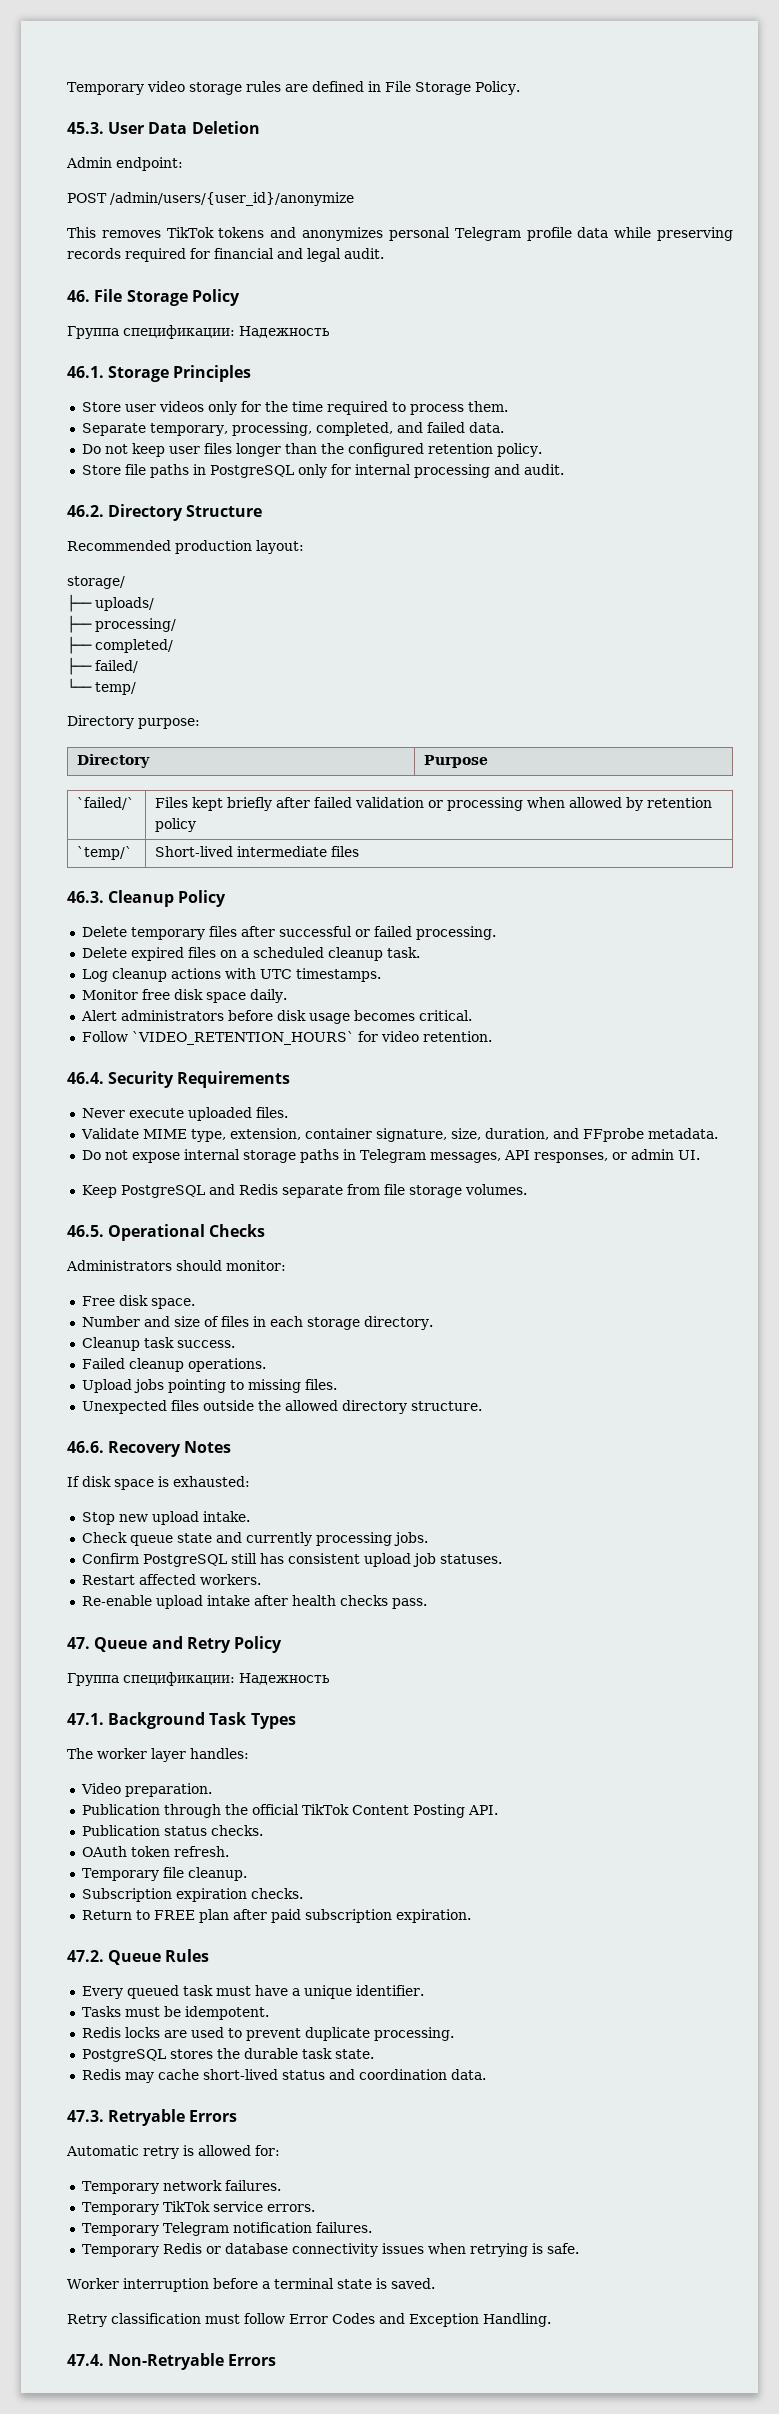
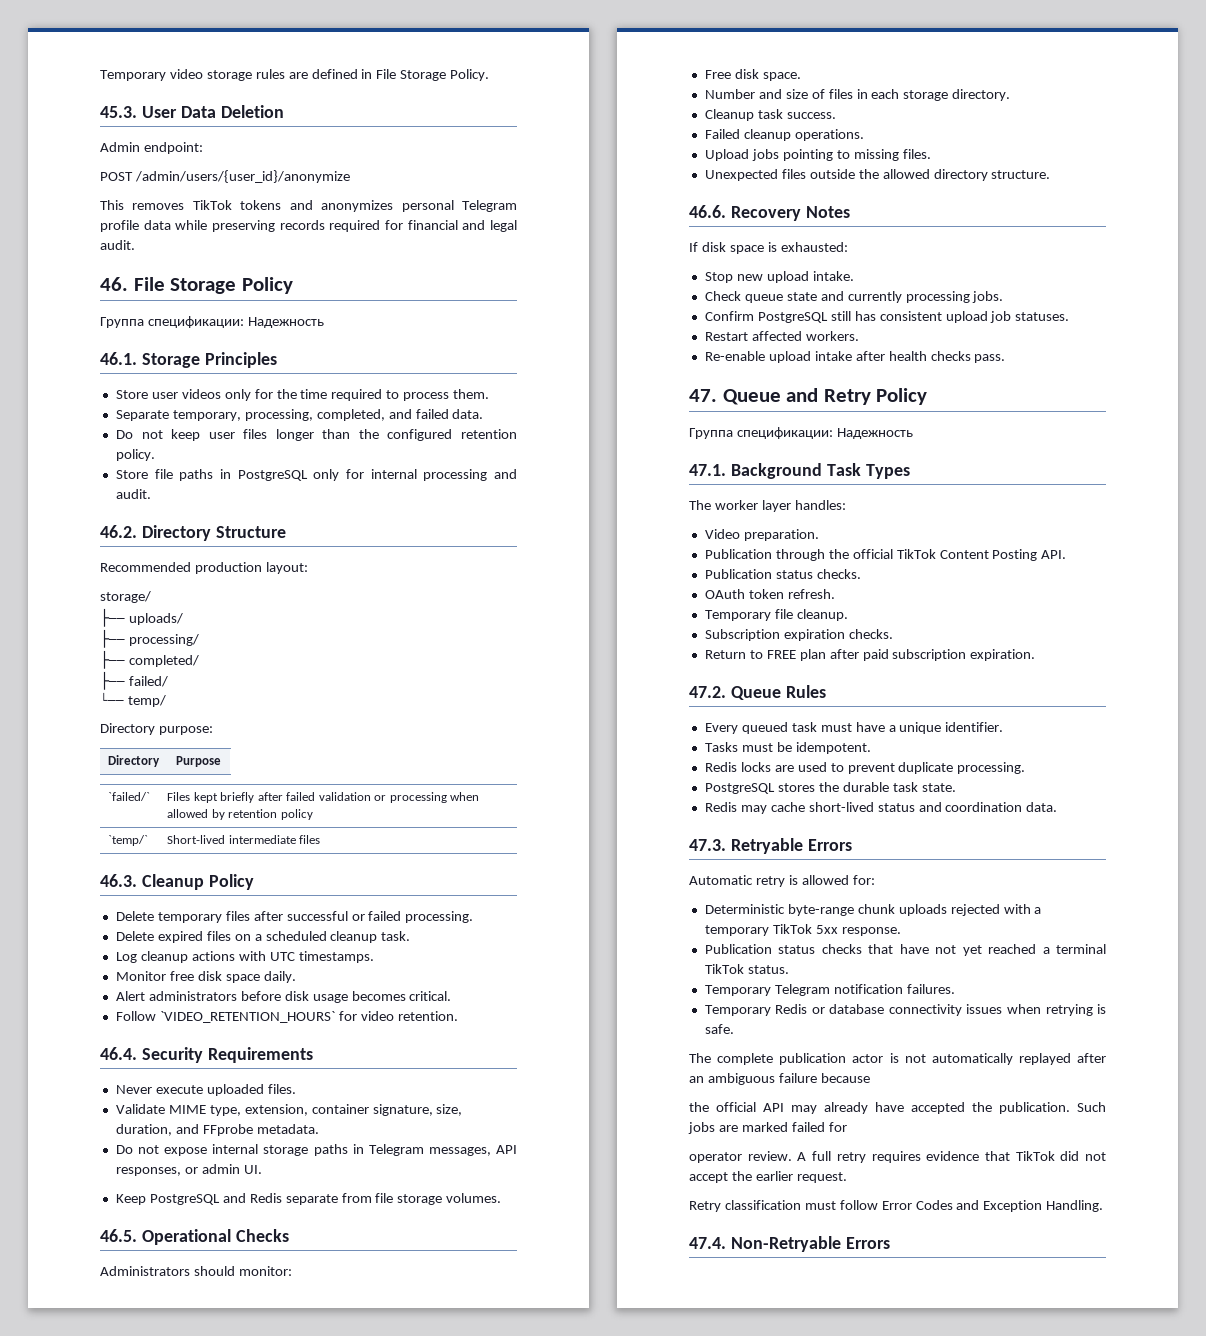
[81,2180,281,2194] [81,2201,315,2215] Temporary network failures. // Temporary TikTok service errors. -> [704,904,1042,916] [704,924,901,936] [704,944,1106,956] [704,964,789,974] Deterministic byte-range chunk uploads rejected with a temporary TikTok 5xx response. // Publication status checks that have not yet reached a terminal TikTok status.
[67,2278,435,2292] Worker interruption before a terminal state is saved. -> [689,1053,1106,1065] [689,1073,870,1085] [689,1102,1106,1114] [688,1122,847,1134] [689,1151,1106,1163] [689,1171,847,1183] The complete publication actor is not automatically replayed after an ambiguous failure because // the official API may already have accepted the publication. Such jobs are marked failed for // operator review. A full retry requires evidence that TikTok did not accept the earlier request.

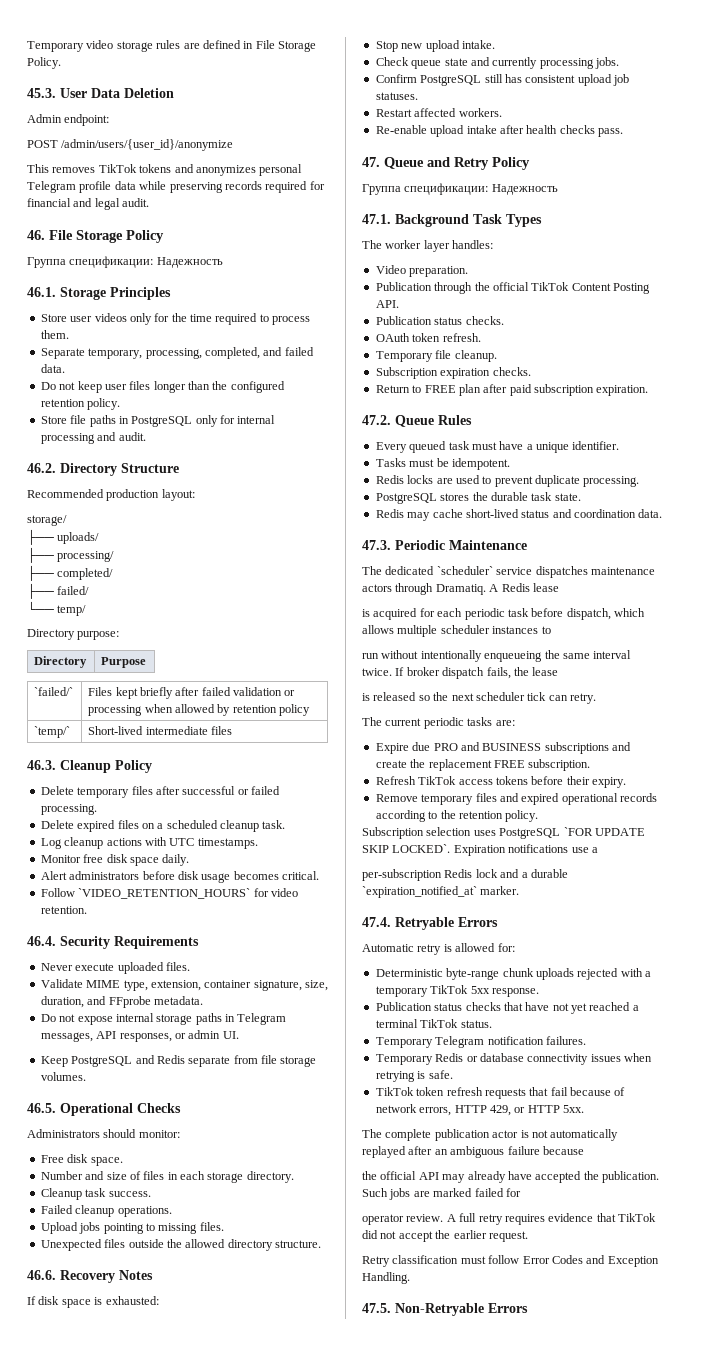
(726, 845) none -> [395,540,527,550] [362,566,655,578] [362,583,559,595] [362,608,645,620] [362,625,551,637] [362,650,632,662] [362,667,559,679] [362,692,596,704] [362,717,515,729] [375,742,631,754] [375,759,591,771] [375,776,626,788] [375,793,657,805] [375,810,539,822] [362,827,645,839] [362,844,598,856] [362,869,568,881] [362,886,520,898] [362,917,391,927] Periodic Maintenance // The dedicated `scheduler` service dispatches maintenance actors through Dramatiq. A Redis lease // is acquired for each periodic task before dispatch, which allows multiple scheduler instances to // run without intentionally enqueueing the same interval twice. If broker dispatch fails, the lease // is released so the next scheduler tick can retry. // The current periodic tasks are: // Expire due PRO and BUSINESS subscriptions and create the replacement FREE subscription. // Refresh TikTok access tokens before their expiry. // Remove temporary files and expired operational records according to the retention policy. // Subscription selection uses PostgreSQL `FOR UPDATE SKIP LOCKED`. Expiration notifications use a // per-subscription Redis lock and a durable `expiration_notified_at` marker. // 47.4.
(734, 1029) none -> [375,1087,626,1099] [375,1104,584,1116] // TikTok token refresh requests that fail because of network errors, HTTP 429, or HTTP 5xx.
[689,1237,726,1249] 47.4. -> [362,1303,391,1313] 47.5.

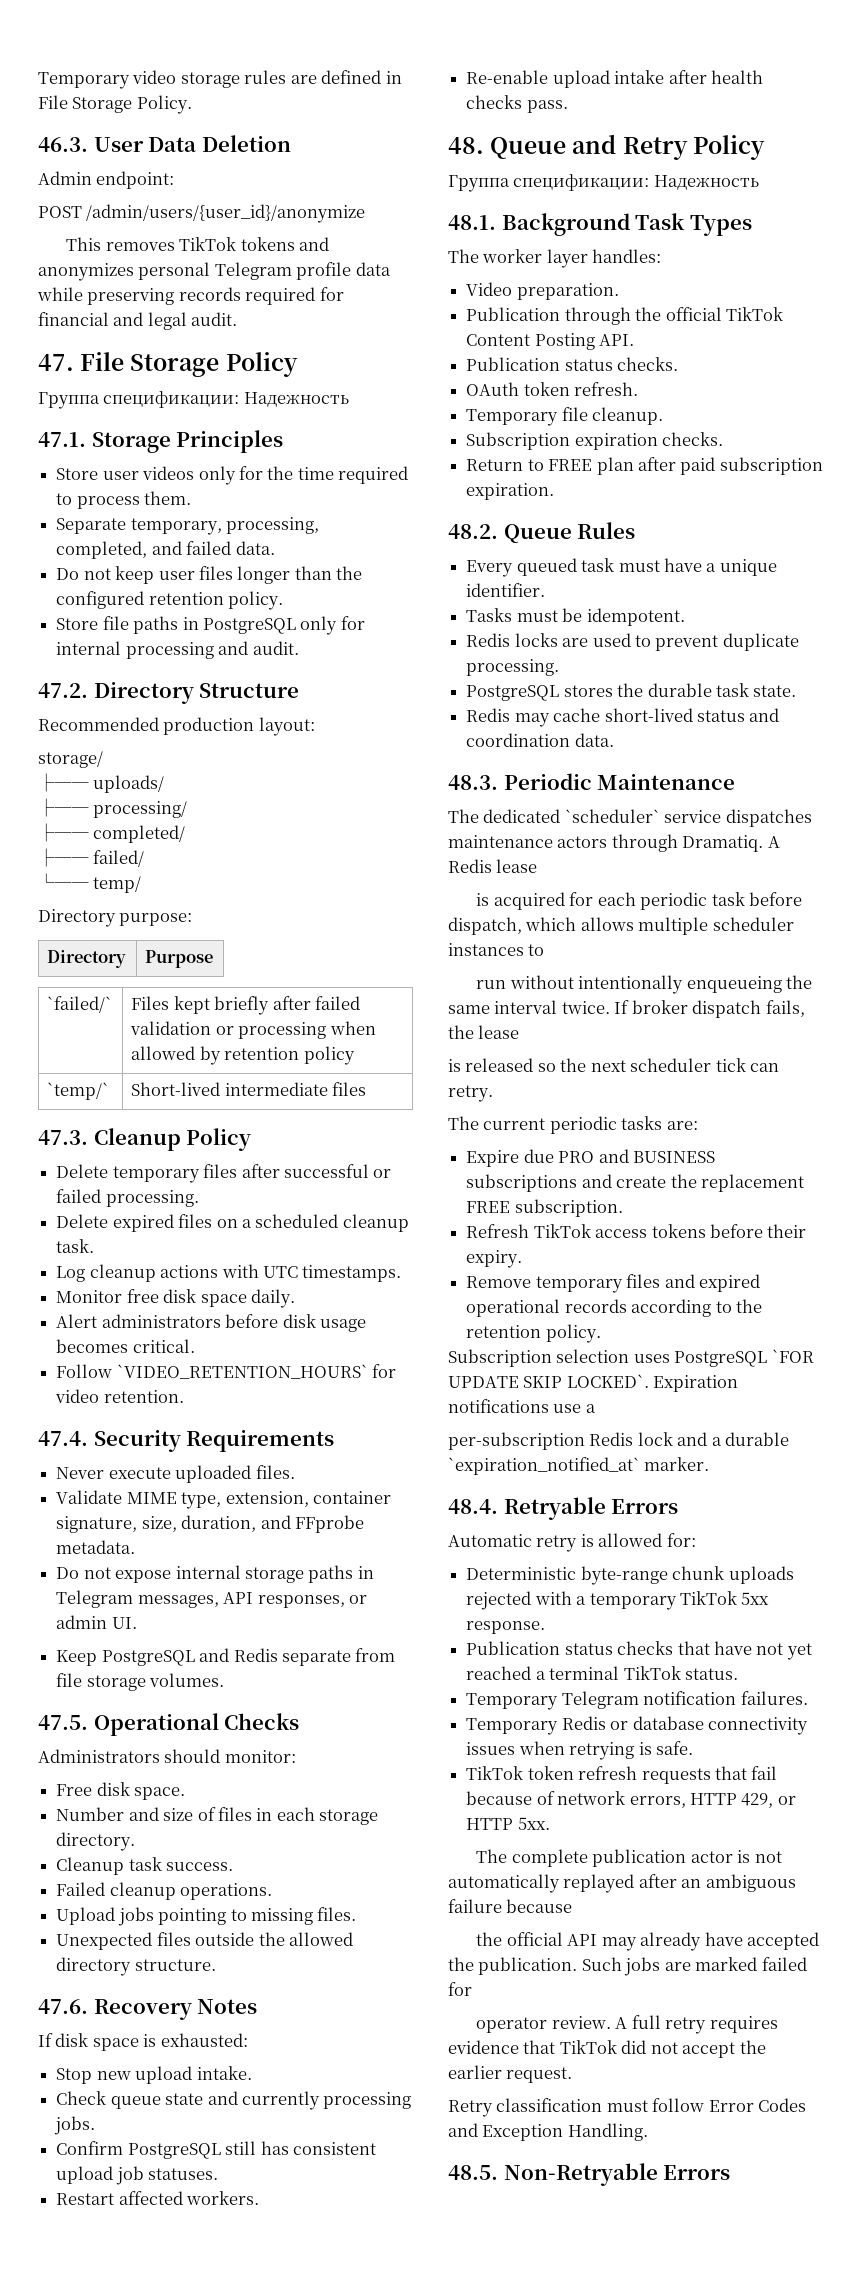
[27,88,56,98] 45.3. -> [38,137,88,152] 46.3.
[27,230,45,240] 46. -> [38,354,74,371] 47.
[27,287,56,297] 46.1. -> [38,432,86,447] 47.1.
[27,463,56,473] 46.2. -> [38,683,88,698] 47.2.
[27,760,56,770] 46.3. -> [38,1130,88,1145] 47.3.
[27,936,56,946] 46.4. -> [38,1431,88,1446] 47.4.
[27,1103,56,1113] 46.5. -> [38,1715,88,1730] 47.5.
[27,1270,56,1280] 46.6. -> [38,1999,88,2014] 47.6.
[362,157,380,167] 47. -> [448,137,484,154] 48.
[362,214,391,224] 47.1. -> [448,215,496,230] 48.1.
[362,415,391,425] 47.2. -> [448,524,498,539] 48.2.
[362,540,391,550] 47.3. -> [448,775,498,790] 48.3.
[362,917,391,927] 47.4. -> [448,1499,498,1514] 48.4.
[362,1303,391,1313] 47.5. -> [448,2165,498,2180] 48.5.

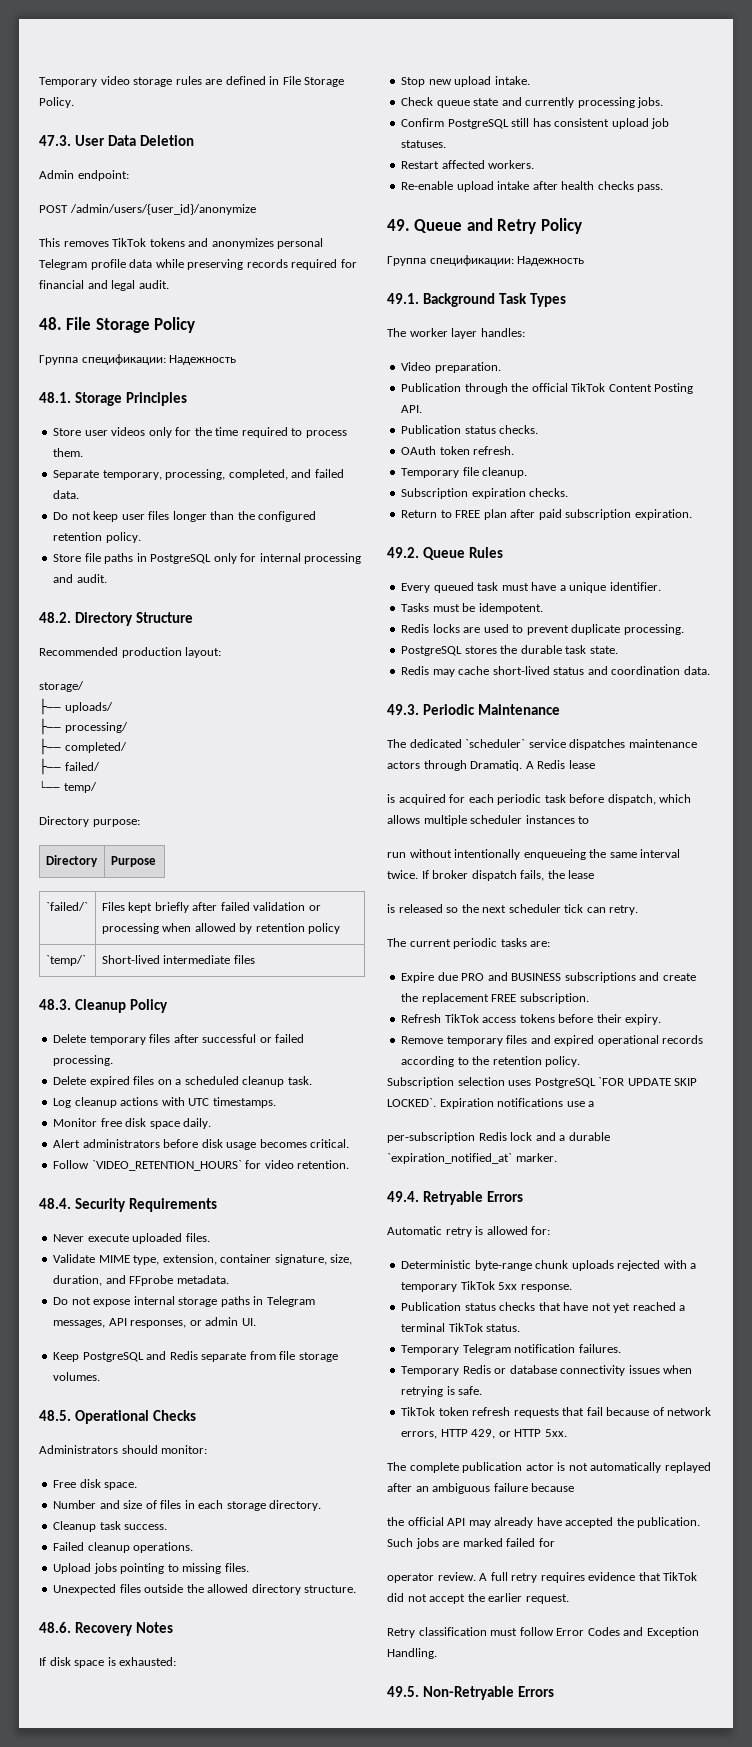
[38,137,88,152] 46.3. -> [39,135,71,146] 47.3.
[38,354,74,371] 47. -> [39,317,62,330] 48.
[38,432,86,447] 47.1. -> [39,392,71,403] 48.1.
[38,683,88,698] 47.2. -> [39,612,71,623] 48.2.
[38,1130,88,1145] 47.3. -> [39,999,71,1010] 48.3.
[38,1431,88,1446] 47.4. -> [39,1198,71,1209] 48.4.
[38,1715,88,1730] 47.5. -> [39,1410,71,1421] 48.5.
[38,1999,88,2014] 47.6. -> [39,1622,71,1633] 48.6.
[448,137,484,154] 48. -> [387,219,410,231] 49.
[448,215,496,230] 48.1. -> [387,293,419,304] 49.1.
[448,524,498,539] 48.2. -> [387,547,419,558] 49.2.
[448,775,498,790] 48.3. -> [387,704,419,715] 49.3.
[448,1499,498,1514] 48.4. -> [387,1191,419,1202] 49.4.
[448,2165,498,2180] 48.5. -> [387,1686,419,1697] 49.5.

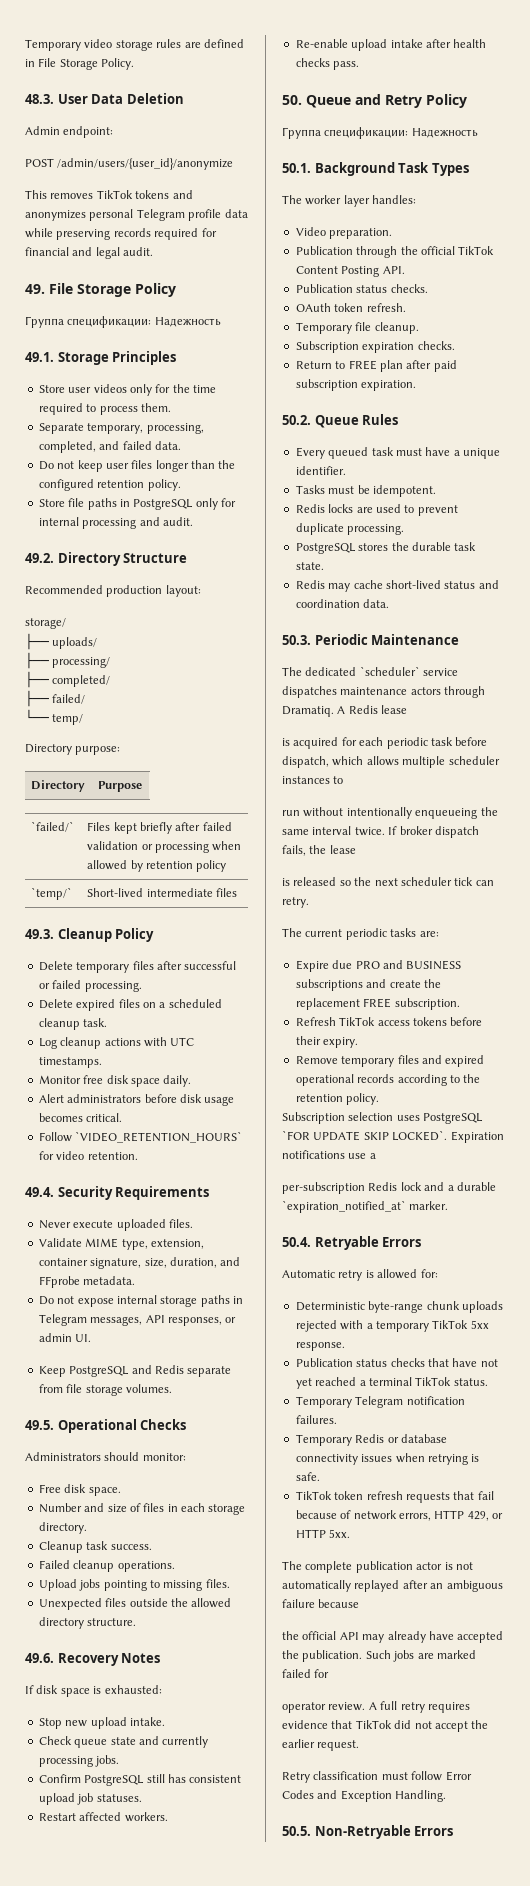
[39,135,71,146] 47.3. -> [25,94,54,104] 48.3.
[39,317,62,330] 48. -> [25,284,45,294] 49.
[39,392,71,403] 48.1. -> [25,352,54,362] 49.1.
[39,612,71,623] 48.2. -> [25,553,54,563] 49.2.
[39,999,71,1010] 48.3. -> [25,929,54,939] 49.3.
[39,1198,71,1209] 48.4. -> [25,1187,54,1197] 49.4.
[39,1410,71,1421] 48.5. -> [25,1420,54,1430] 49.5.
[39,1622,71,1633] 48.6. -> [25,1653,54,1663] 49.6.
[387,219,410,231] 49. -> [282,95,302,105] 50.
[387,293,419,304] 49.1. -> [282,163,311,173] 50.1.
[387,547,419,558] 49.2. -> [282,415,311,425] 50.2.
[387,704,419,715] 49.3. -> [282,635,311,645] 50.3.
[387,1191,419,1202] 49.4. -> [282,1237,311,1247] 50.4.
[387,1686,419,1697] 49.5. -> [282,1826,311,1836] 50.5.

